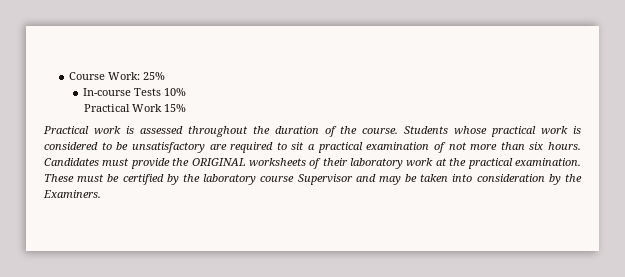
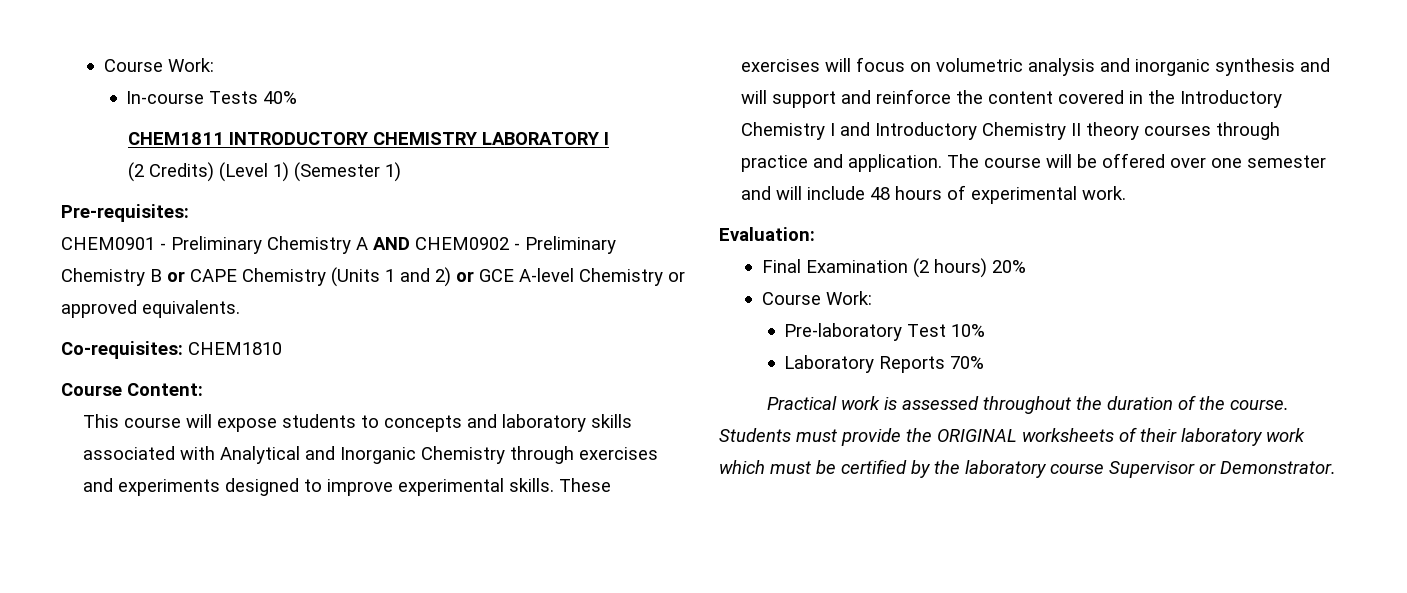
[69,72,166,80] Course Work: 25% -> [103,58,214,72] Course Work:
[163,88,186,96] [83,104,186,112] 10% // Practical Work 15% -> [263,91,298,104] [128,132,610,145] [128,162,402,182] [61,204,189,222] [61,236,616,254] [61,267,685,287] [61,300,240,318] [61,341,282,359] [61,383,203,396] [83,414,633,432] [83,446,659,464] [83,478,612,496] [741,57,1331,76] [741,89,1283,108] [741,122,1281,140] [741,153,1327,172] [741,185,1127,204] [719,227,815,241] [761,258,1026,278] [761,291,872,305] [784,323,986,341] [784,355,985,373] 40% // CHEM1811 INTRODUCTORY CHEMISTRY LABORATORY I // (2 Credits) (Level 1) (Semester 1) // Pre-requisites: // CHEM0901 - Preliminary Chemistry A AND CHEM0902 - Preliminary Chemistry B or CAPE Chemistry (Units 1 and 2) or GCE A-level Chemistry or approved equivalents. // Co-requisites: CHEM1810 // Course Content: // This course will expose students to concepts and laboratory skills associated with Analytical and Inorganic Chemistry through exercises and experiments designed to improve experimental skills. These exercises will focus on volumetric analysis and inorganic synthesis and will support and reinforce the content covered in the Introductory Chemistry I and Introductory Chemistry II theory courses through practice and application. The course will be offered over one semester and will include 48 hours of experimental work. // Evaluation: // Final Examination (2 hours) 20% // Course Work: // Pre-laboratory Test 10% // Laboratory Reports 70%
[454,126,582,137] [44,142,581,153] [44,158,99,166] whose practical work is considered to be unsatisfactory are required to sit a practical examination of not more than six hours. Candidates -> (791, 435) none
[435,158,581,169] [44,174,74,182] at the practical examination. These -> [719,460,765,474] which
[355,174,582,185] [43,190,101,198] and may be taken into consideration by the Examiners. -> [1199,461,1336,474] or Demonstrator.

